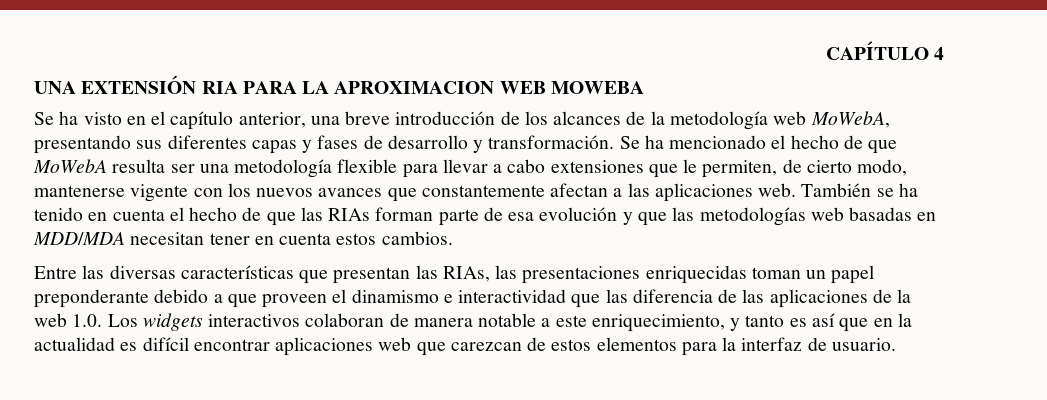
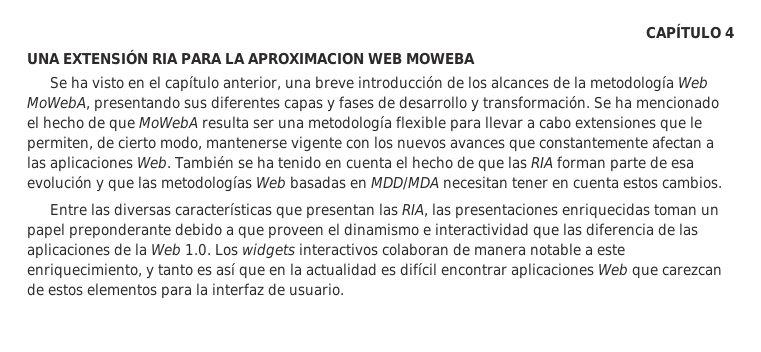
[773,111,807,125] web -> [678,76,709,89] Web
[758,183,797,197] web. -> [137,156,171,169] Web.
[328,208,371,221] RIAs -> [530,157,553,168] RIA
[810,207,844,221] web -> [256,176,286,189] Web
[442,266,490,282] RIAs, -> [402,204,429,217] RIA,
[34,313,67,327] web -> [151,243,181,256] Web
[378,337,412,351] web -> [598,263,628,276] Web

